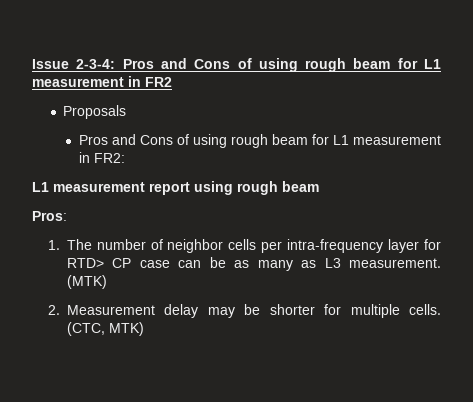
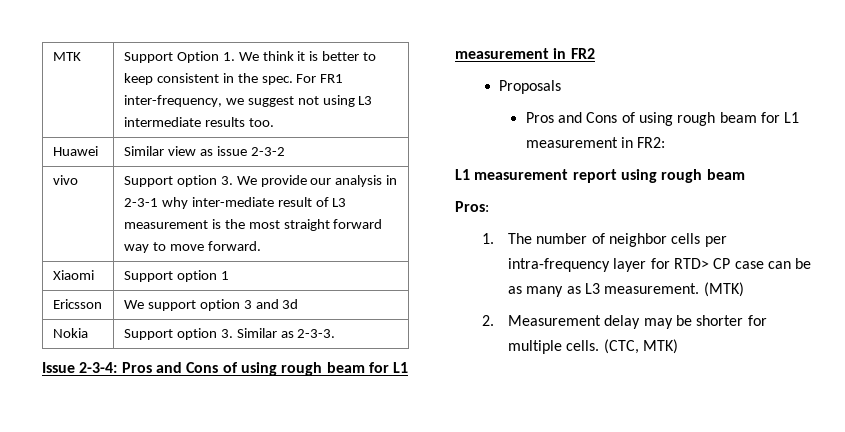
(32, 64) none -> [52,52,81,61] [123,51,377,63] [123,73,344,85] [123,95,373,107] [123,117,274,127] [52,146,98,156] [123,146,285,156] [52,175,78,185] [123,175,398,187] [123,197,347,209] [123,219,383,231] [123,241,261,253] [52,270,94,280] [123,270,229,282] [52,299,102,309] [123,299,299,311] [52,328,88,338] [123,328,336,340] MTK | Support Option 1. We think it is better to keep consistent in the spec. For FR1 inter-frequency, we suggest not using L3 intermediate results too. // Huawei | Similar view as issue 2-3-2 // vivo | Support option 3. We provide our analysis in 2-3-1 why inter-mediate result of L3 measurement is the most straight forward way to move forward. // Xiaomi | Support option 1 // Ericsson | We support option 3 and 3d // Nokia | Support option 3. Similar as 2-3-3. //

